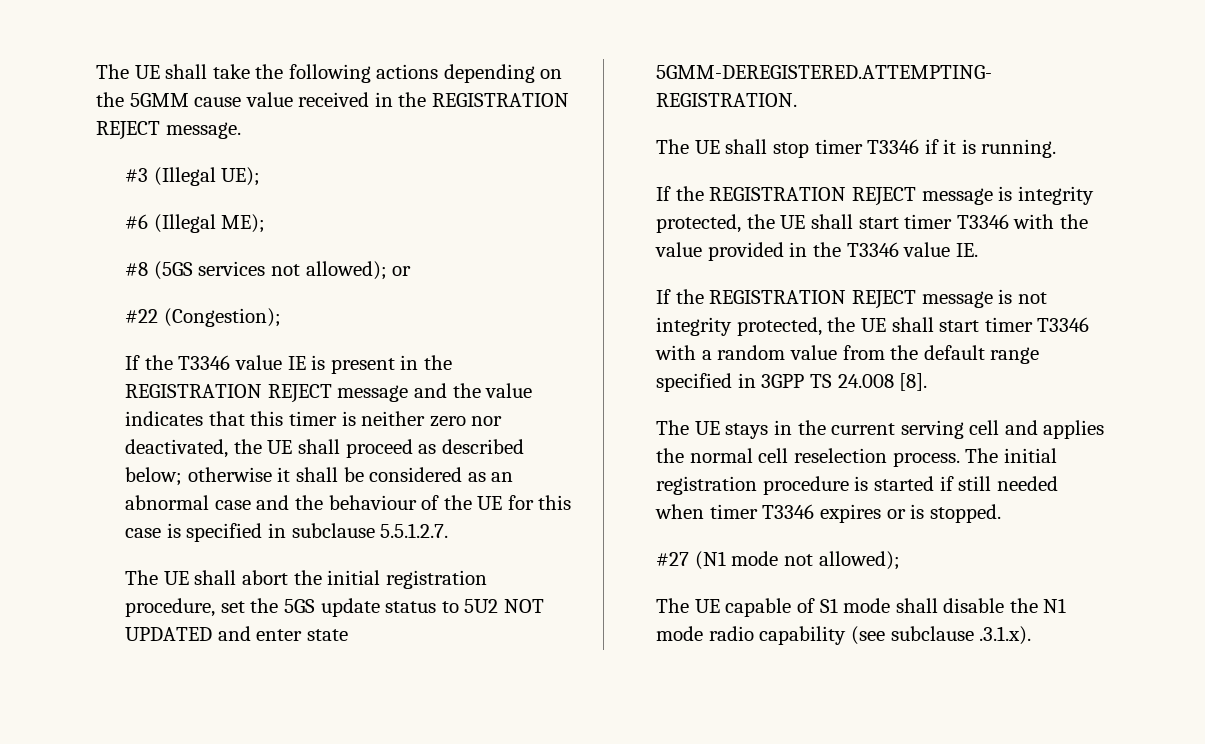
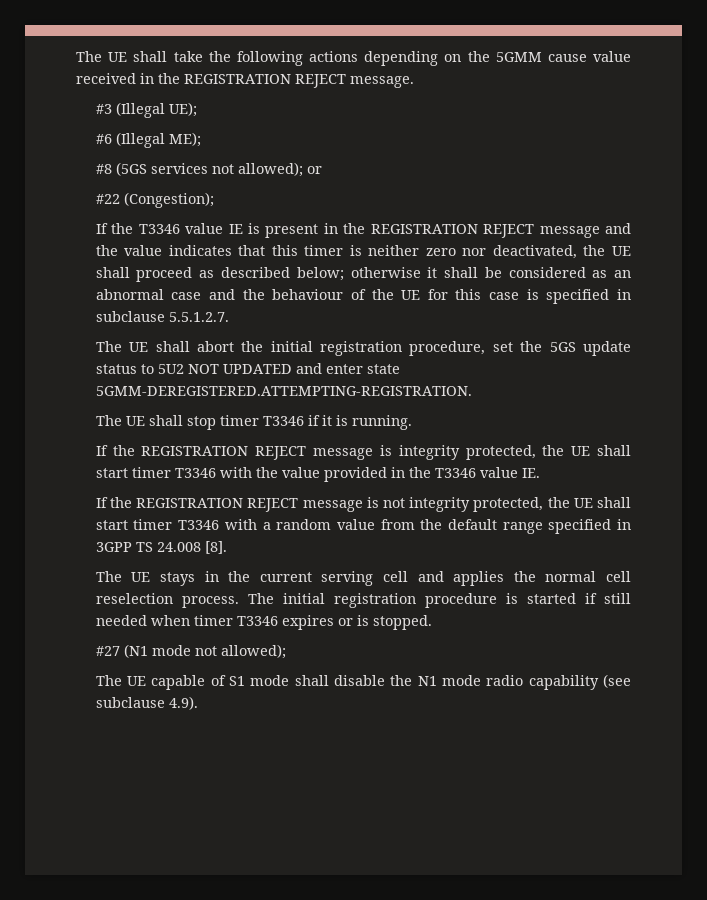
[979,626,1032,645] .3.1.x). -> [168,696,198,710] 4.9).

